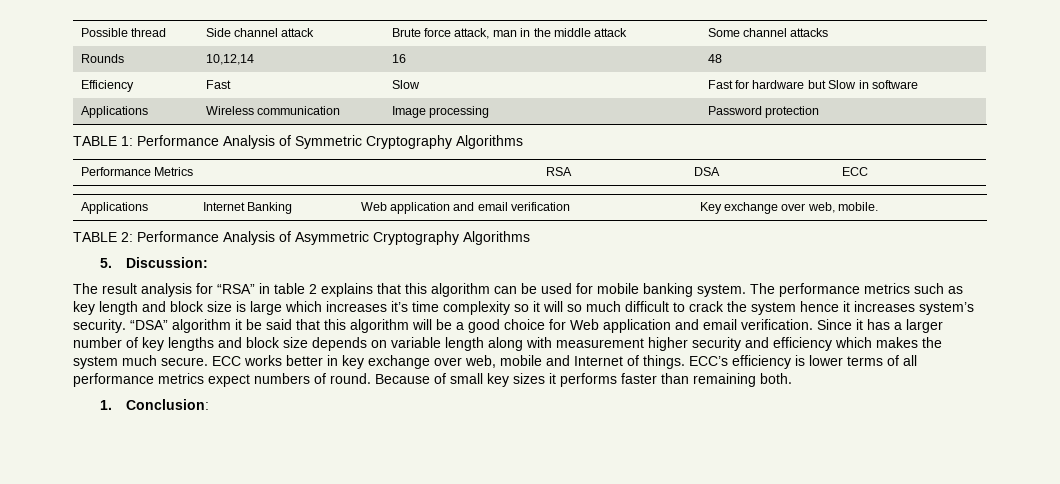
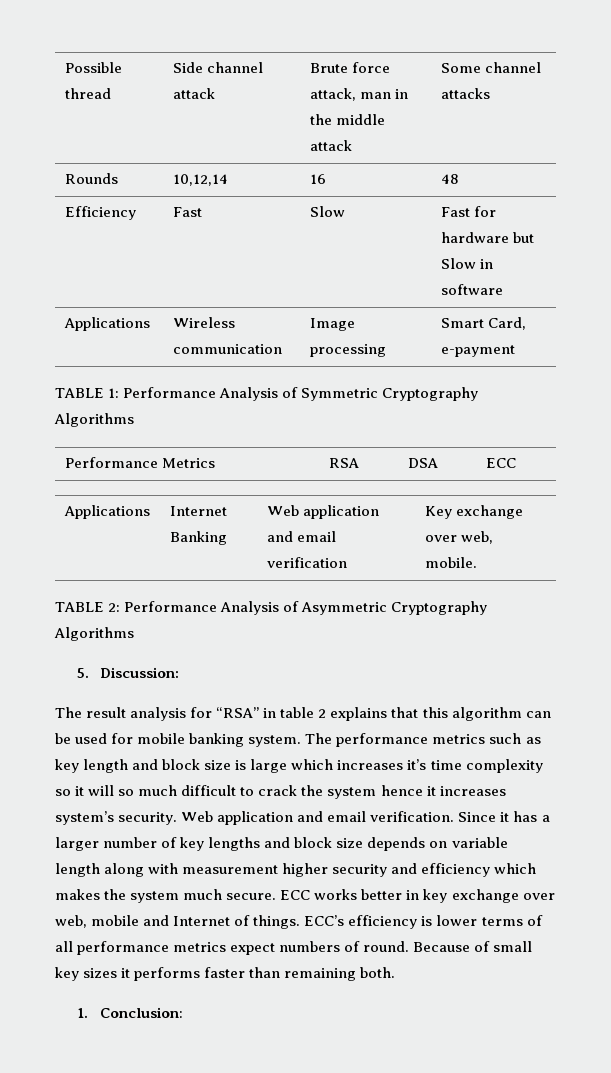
[707,106,820,118] Password protection -> [440,317,527,330] [440,345,515,357] Smart Card, e-payment
[130,319,566,333] “DSA” algorithm it be said that this algorithm will be a good choice for -> (178, 818) none

